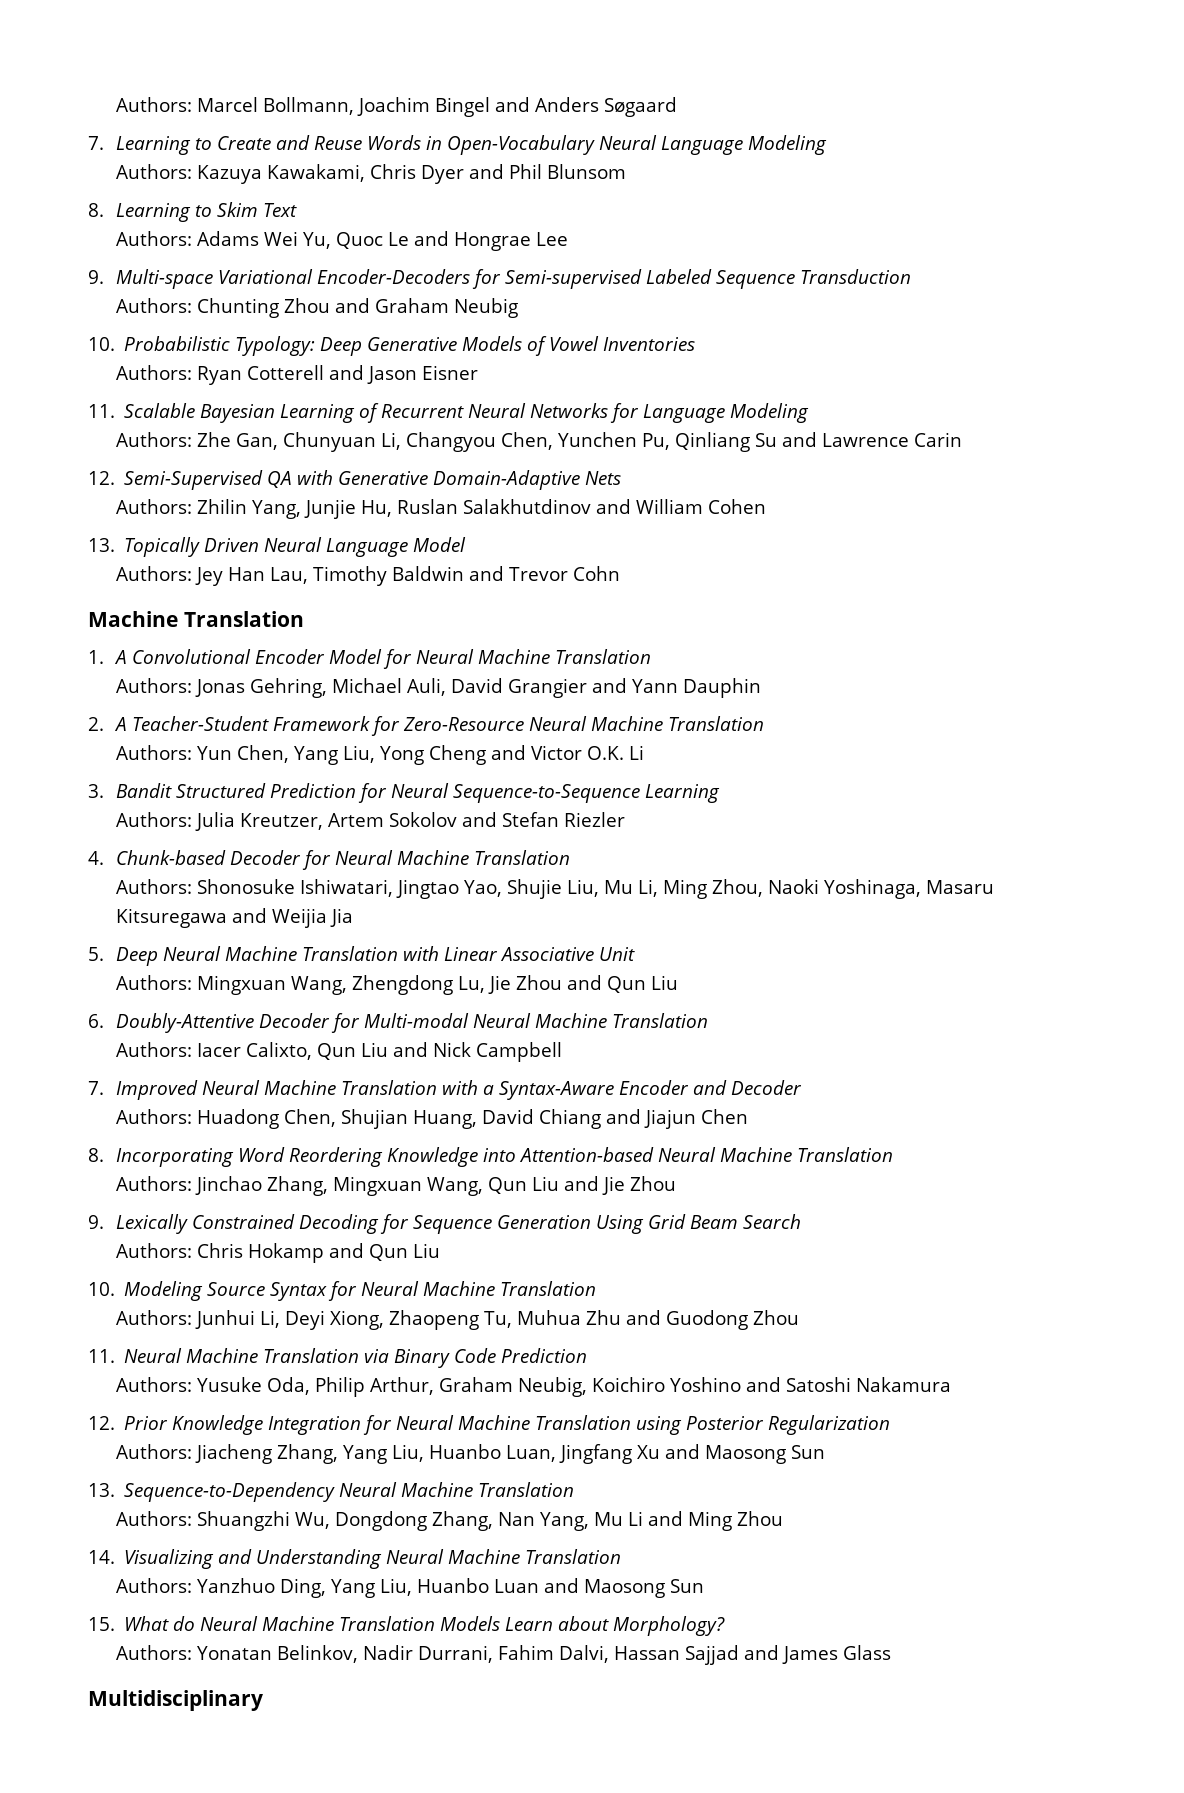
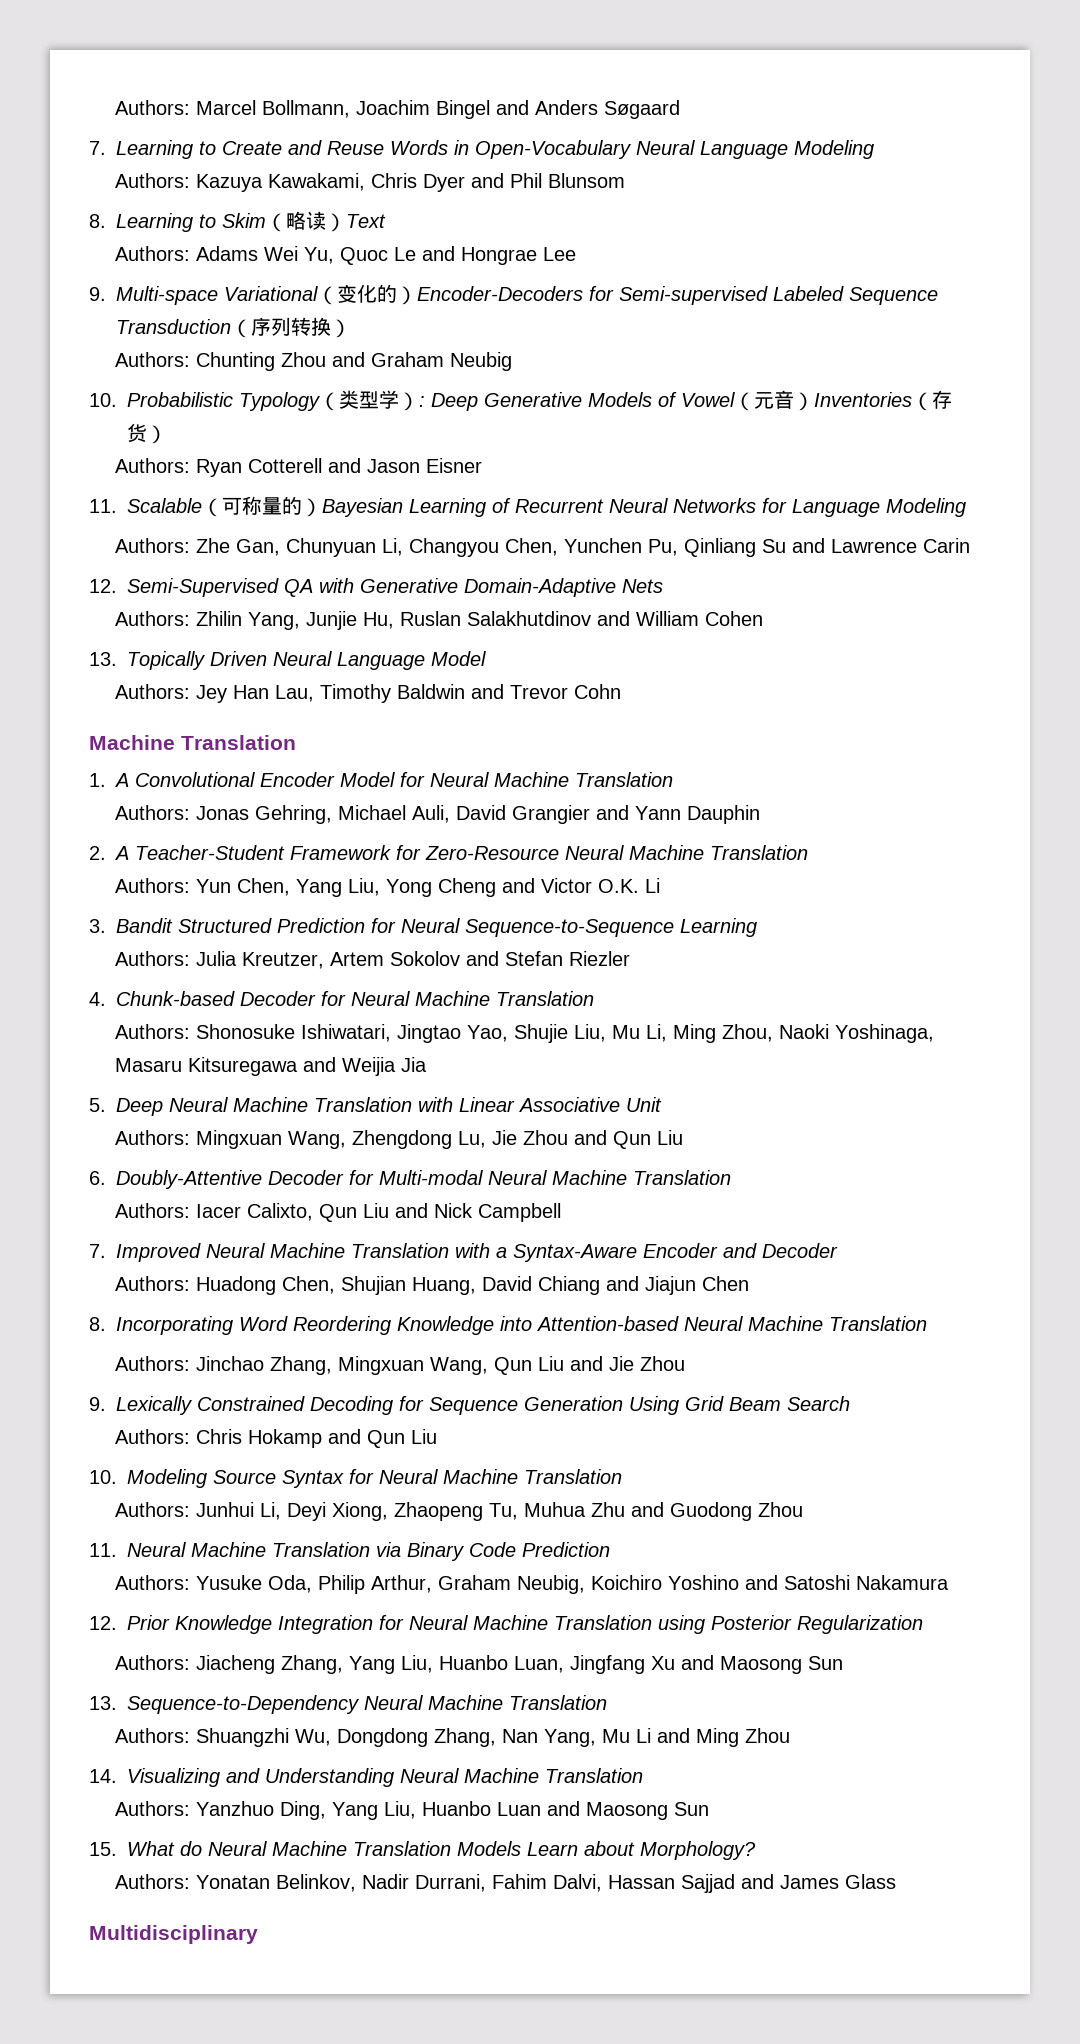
(259, 209) none -> [266,211,346,232] （略读）
(314, 276) none -> [317,284,417,305] （变化的）
(912, 276) none -> [231,317,351,338] （序列转换）
[235,336,316,356] Typology: -> [239,390,425,411] Typology（类型学）:
(600, 343) none -> [734,390,814,411] （元音）
(696, 344) none -> [912,390,952,411] [127,423,167,444] （存货）
(196, 410) none -> [202,496,322,517] （可称量的）

